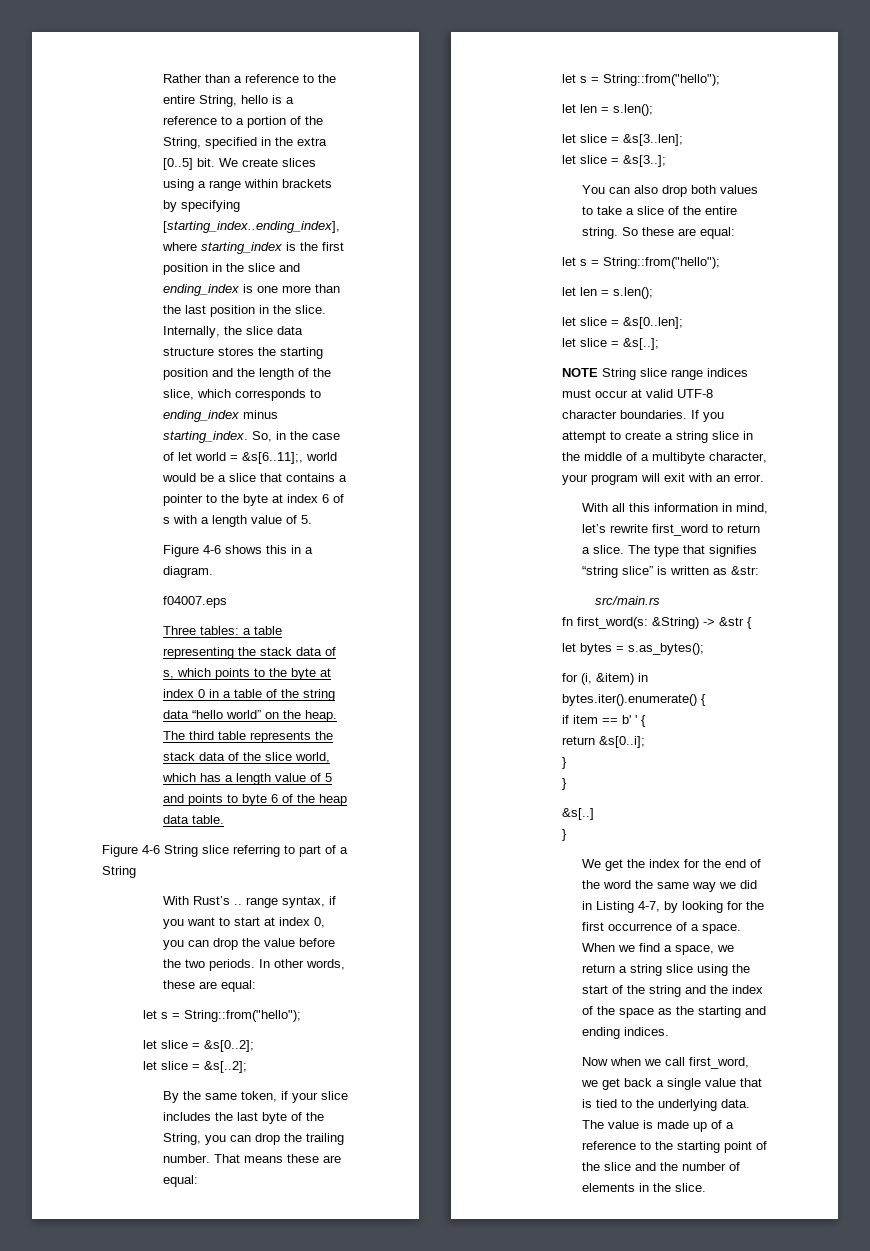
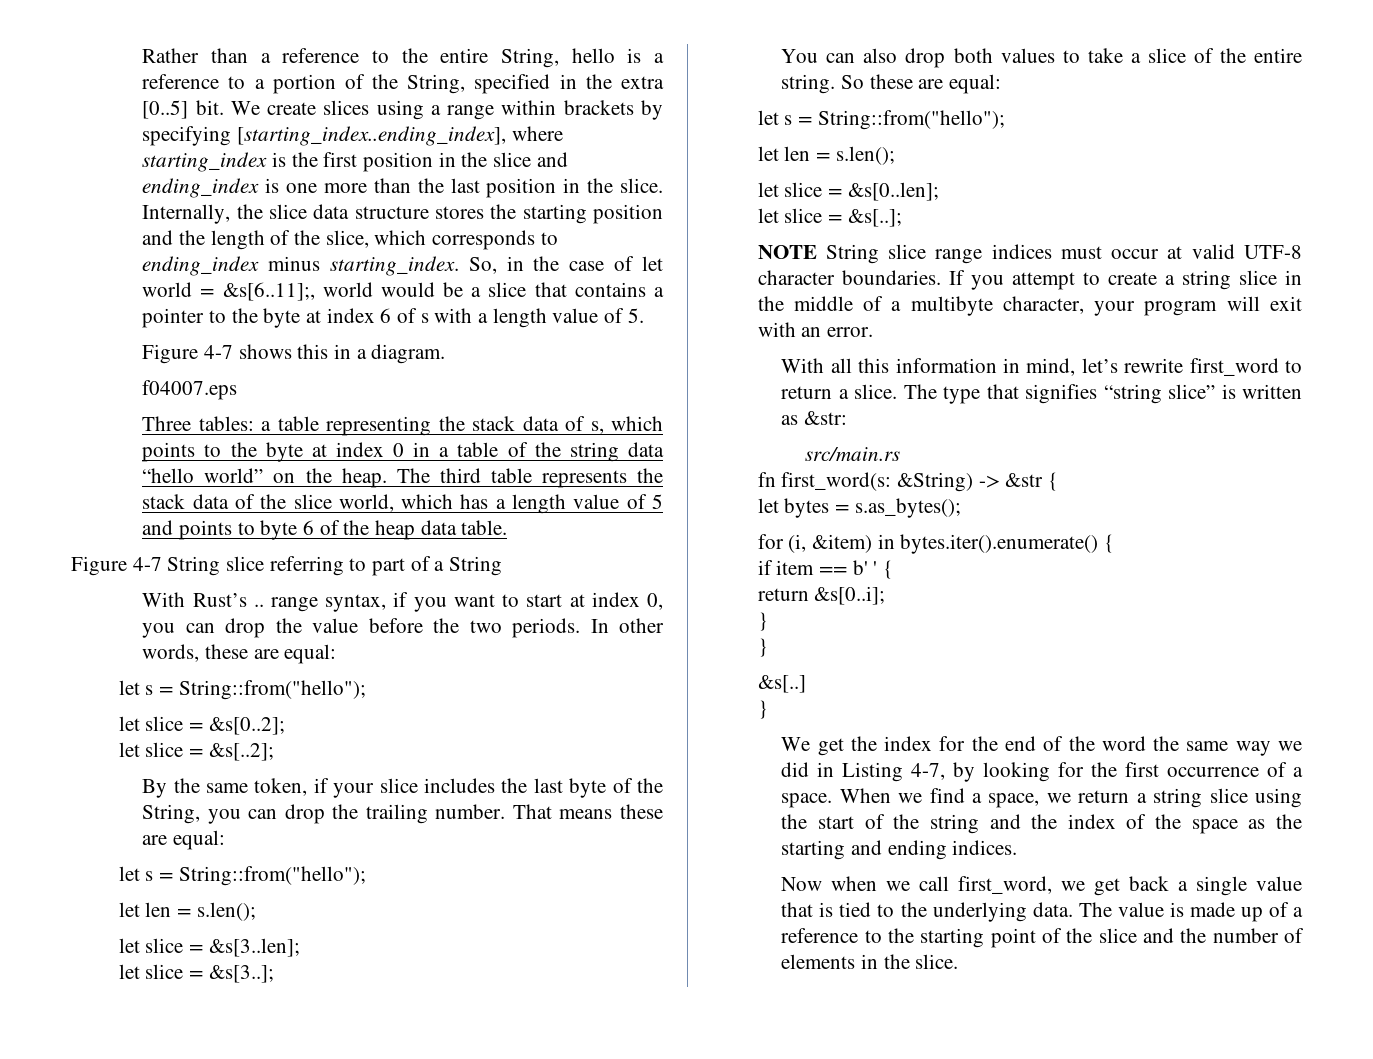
[202,545,221,554] 4-6 -> [203,345,233,359] 4-7
[142,845,160,854] 4-6 -> [132,557,162,571] 4-7

